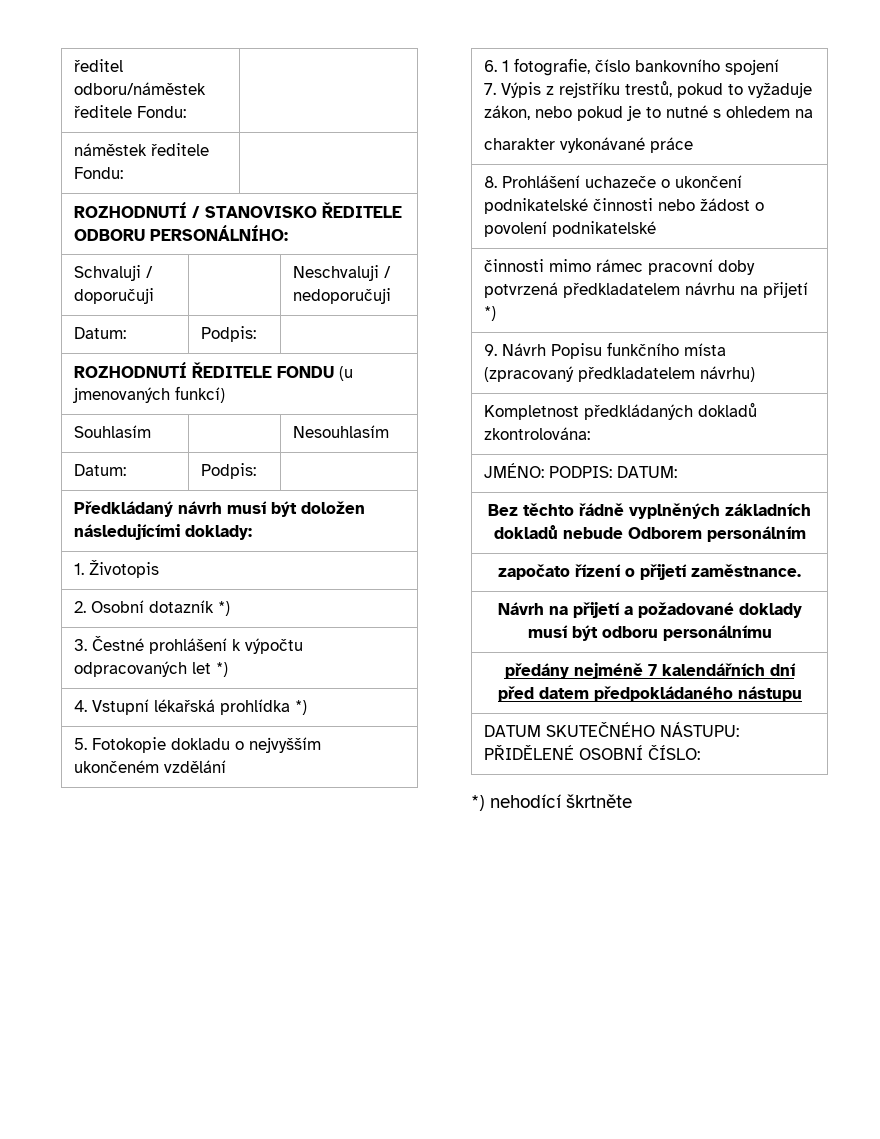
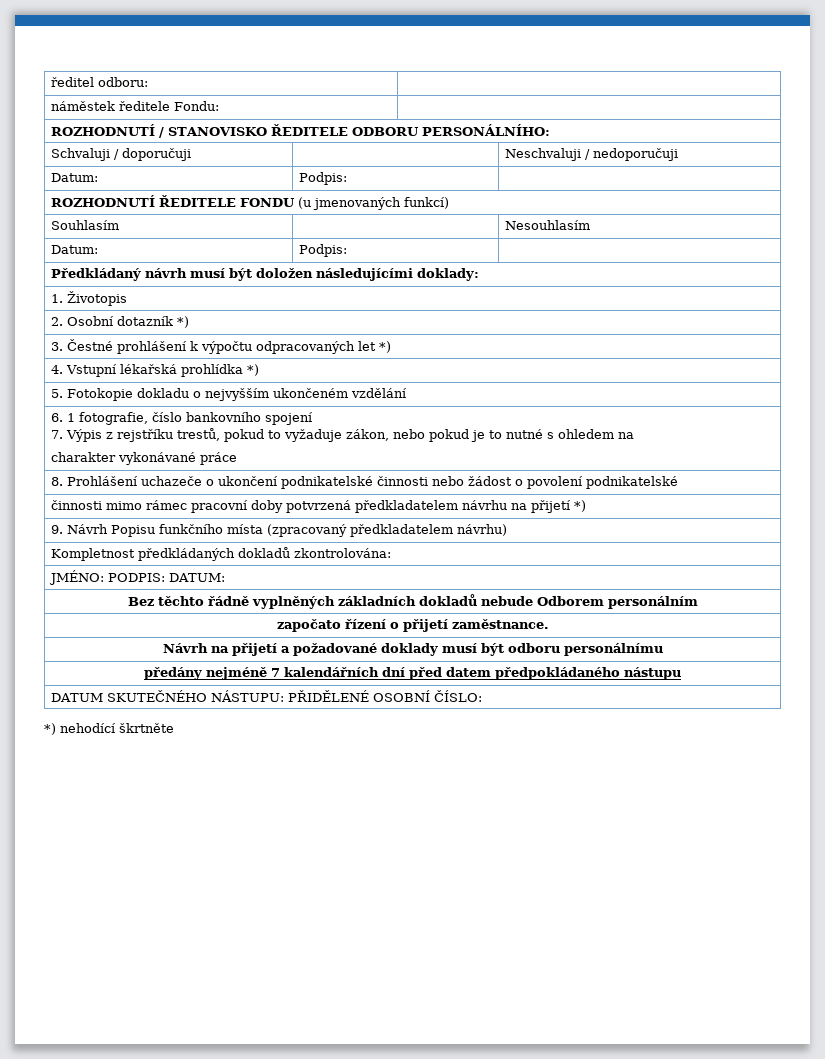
[74,82,207,95] [74,105,187,118] odboru/náměstek ředitele Fondu: -> [97,77,148,87] odboru:

